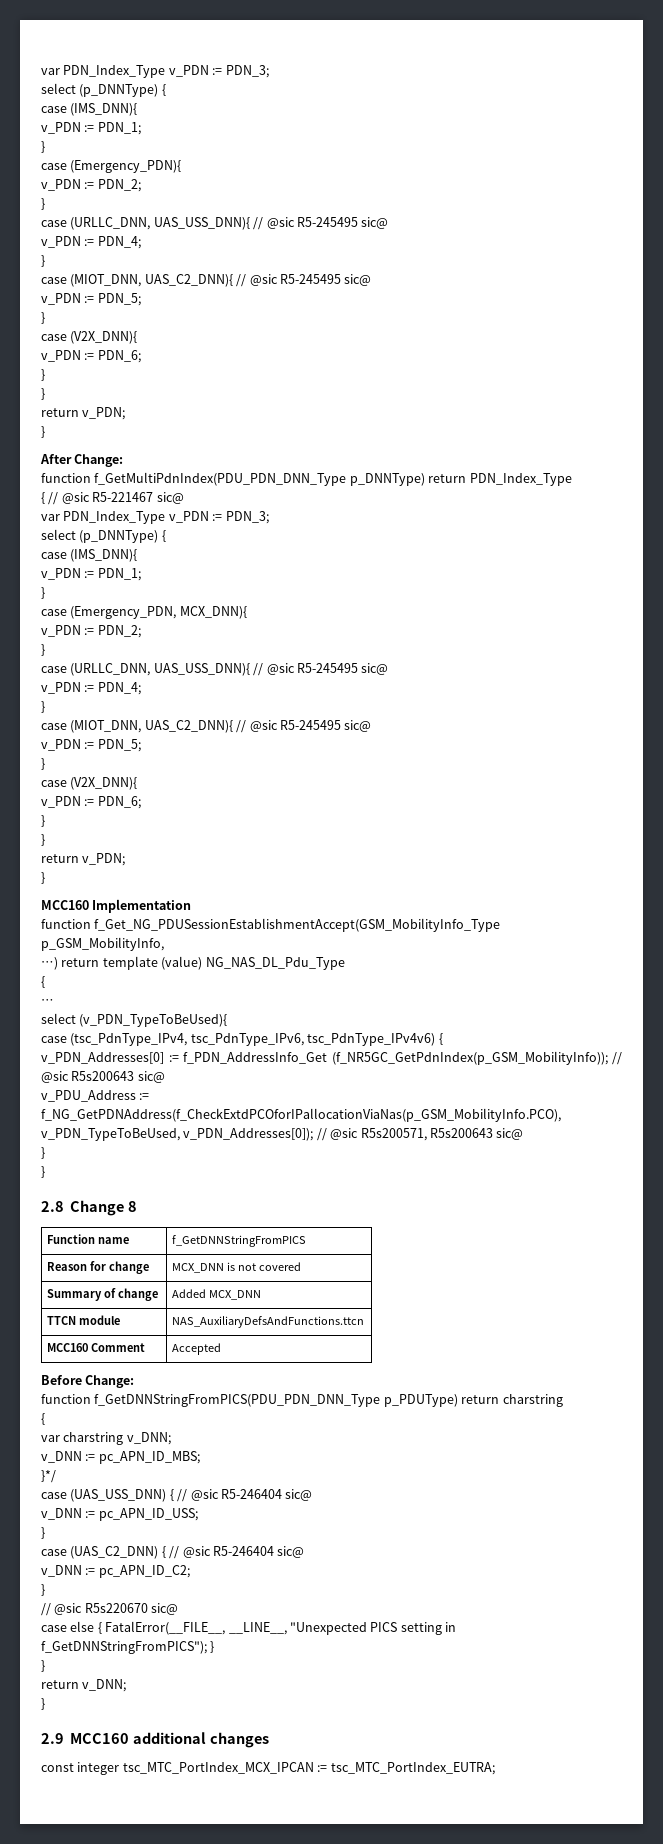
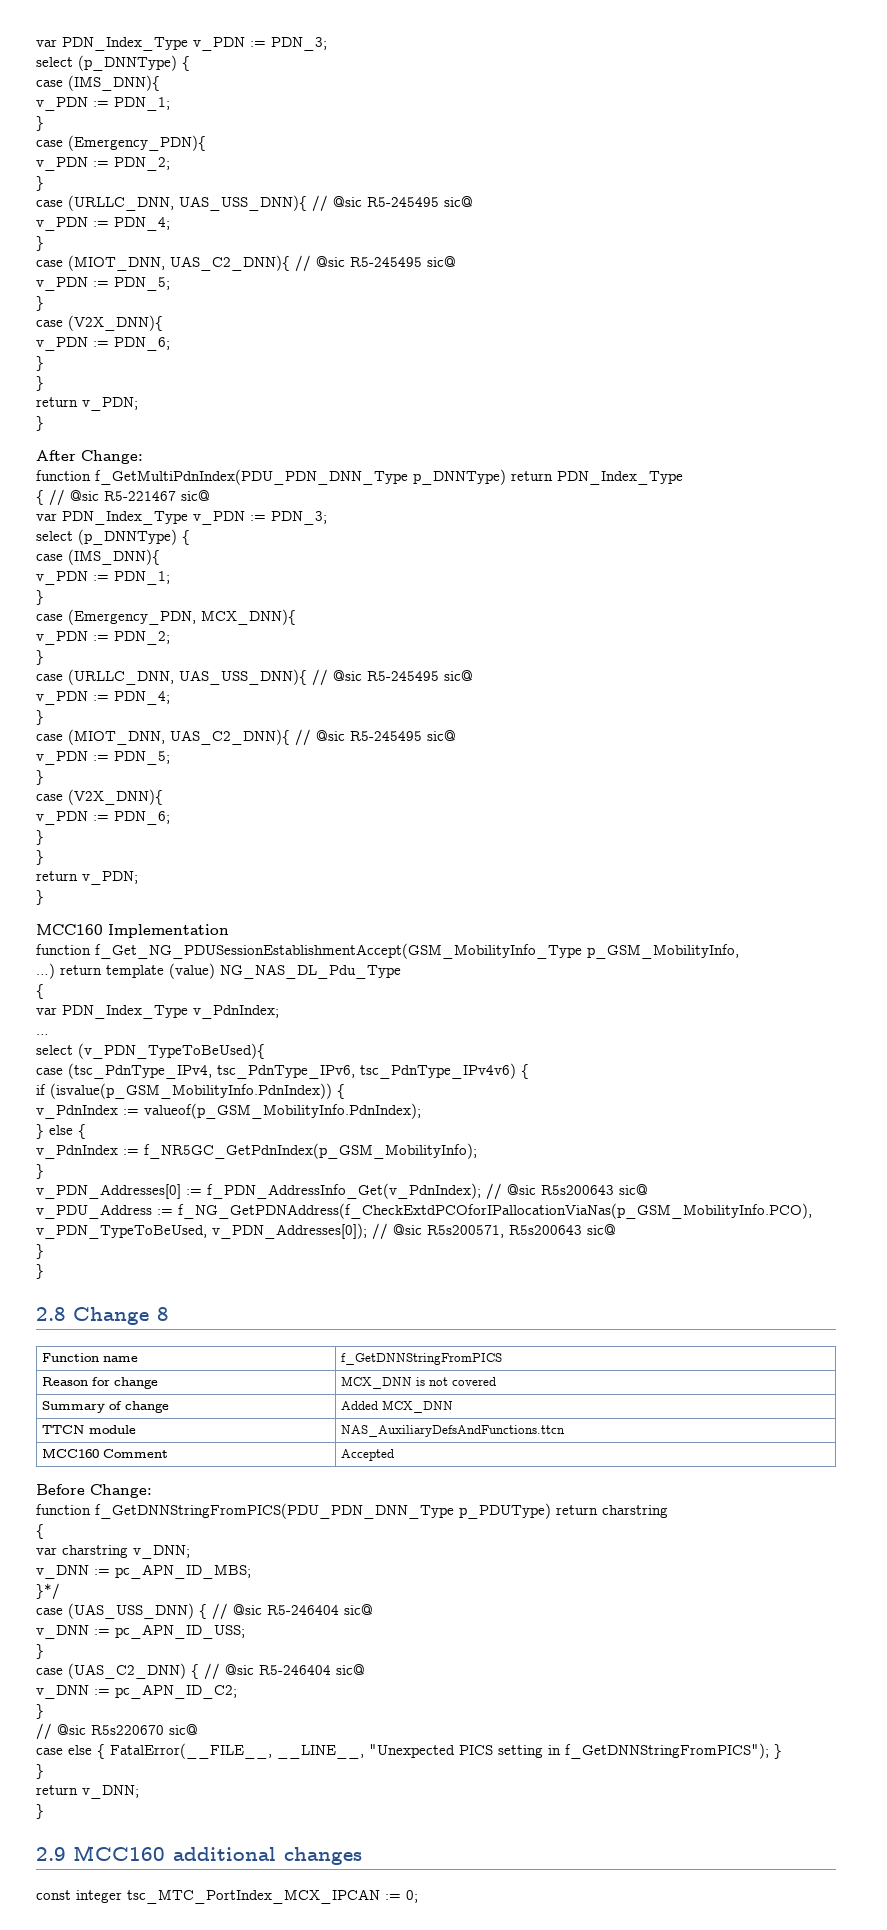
(45, 982) none -> [36,1005,279,1019] // var PDN_Index_Type v_PdnIndex;
(443, 1039) none -> [36,1083,345,1099] [36,1103,421,1119] [36,1124,86,1139] [36,1143,477,1159] [36,1164,44,1179] // if (isvalue(p_GSM_MobilityInfo.PdnIndex)) { // v_PdnIndex := valueof(p_GSM_MobilityInfo.PdnIndex); // } else { // v_PdnIndex := f_NR5GC_GetPdnIndex(p_GSM_MobilityInfo); // }
[183,1051,608,1065] f_PDN_AddressInfo_Get (f_NR5GC_GetPdnIndex(p_GSM_MobilityInfo)); -> [207,1183,481,1199] f_PDN_AddressInfo_Get(v_PdnIndex);
[330,1762,495,1775] tsc_MTC_PortIndex_EUTRA; -> [406,1890,418,1903] 0;

